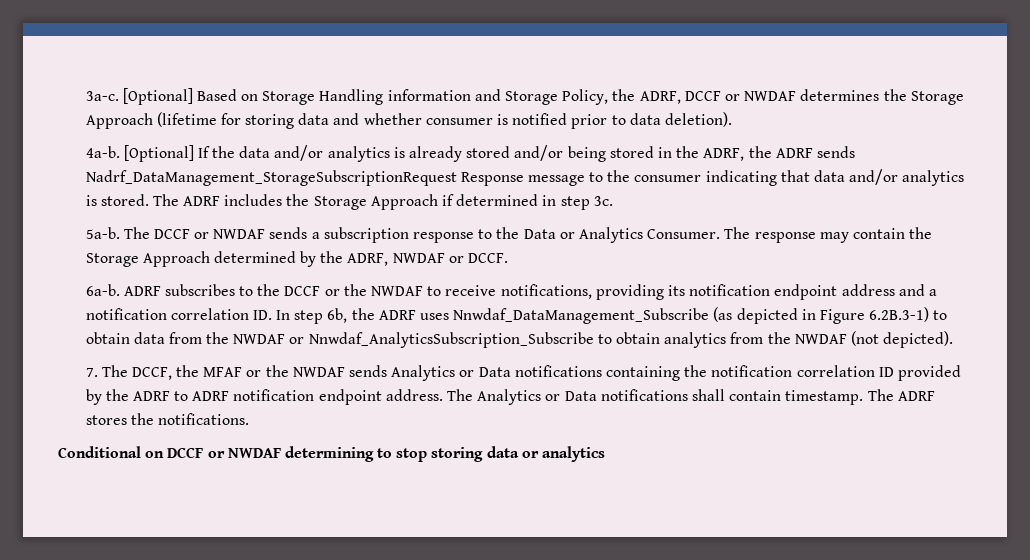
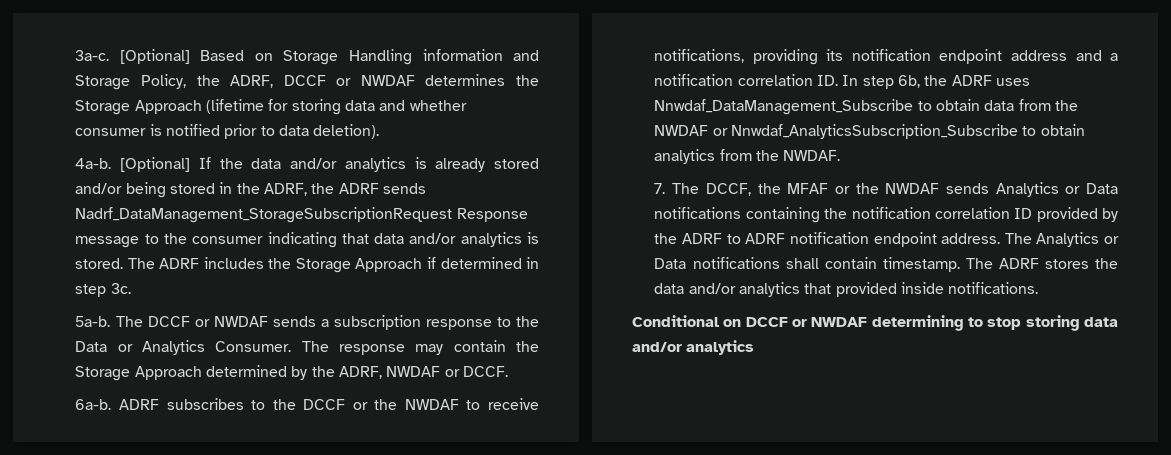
[713,307,930,324] (as depicted in Figure 6.2B.3-1) -> (914, 107) none
[794,331,954,348] NWDAF (not depicted). -> [783,150,841,161] NWDAF.
(154, 419) none -> [654,282,945,297] data and/or analytics that provided inside
[521,451,539,458] or -> [632,342,682,352] and/or

